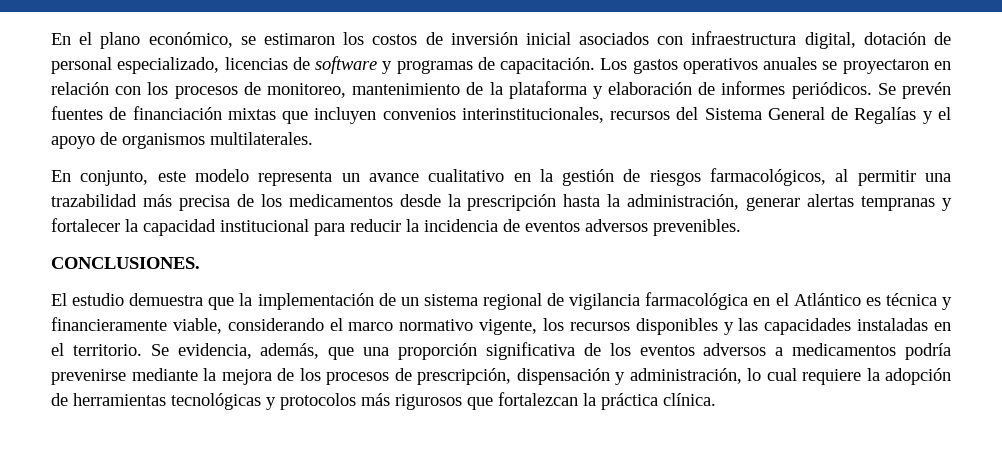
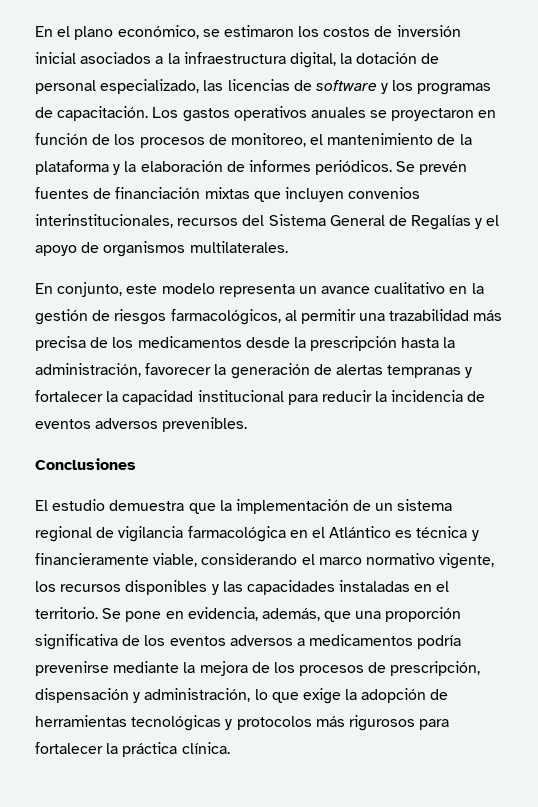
[657,36,684,45] con -> [155,53,180,64] a la
(856, 40) none -> [340,53,353,64] la
(220, 65) none -> [203,80,224,91] las
(393, 67) none -> [392,80,414,91] los
[51,82,142,95] relación con -> [35,133,111,145] función de
(346, 90) none -> [310,134,324,145] el
(603, 92) none -> [124,161,137,172] la
[746,197,801,211] generar -> [145,363,332,379] favorecer la generación de
[51,257,200,269] CONCLUSIONES. -> [35,458,136,470] Conclusiones
(169, 350) none -> [125,611,184,622] pone en
[766,368,861,385] cual requiere -> [271,688,341,704] que exige
[467,392,578,410] que fortalezcan -> [419,719,450,730] [35,742,103,754] para fortalecer

